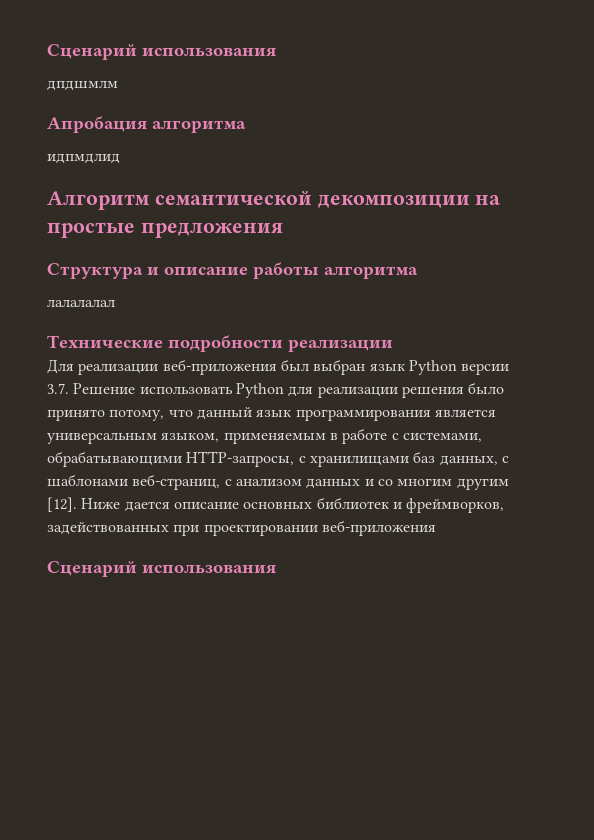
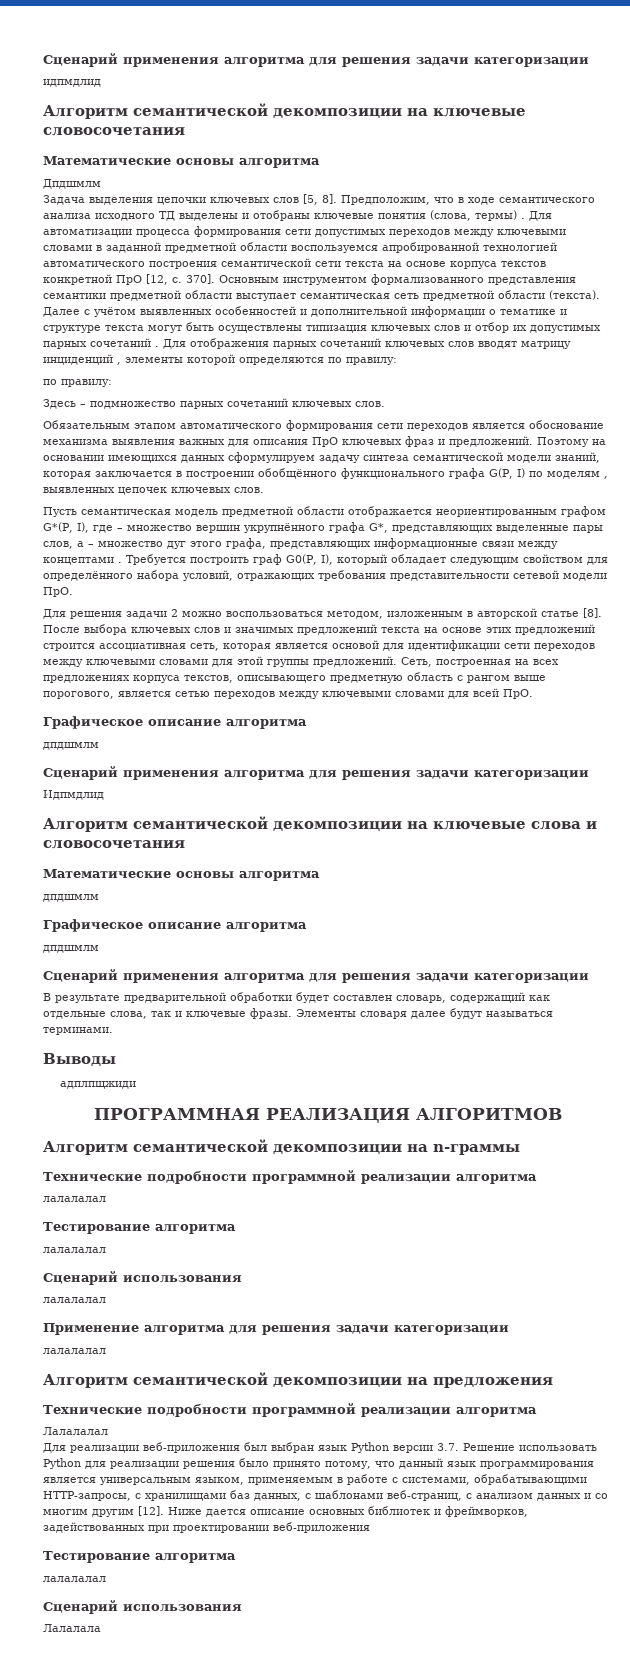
[47,44,277,60] [47,80,118,91] [47,116,246,133] Сценарий использования // дпдшмлм // Апробация алгоритма -> [43,53,589,67] Сценарий применения алгоритма для решения задачи категоризации
[47,222,283,238] [47,262,418,279] [47,299,115,307] [47,335,393,352] простые предложения // Структура и описание работы алгоритма // лалалалал // Технические подробности реализации -> [433,108,526,117] [43,127,185,136] [43,156,320,168] [43,179,101,189] [43,194,595,205] [43,210,552,221] [43,226,566,237] [43,242,557,253] [43,258,546,269] [43,274,576,285] [43,290,600,301] [43,306,567,317] [43,322,601,333] [43,338,571,349] [43,354,397,365] [43,379,112,387] [43,398,385,409] [43,420,604,431] [43,436,606,447] [43,452,600,463] [43,468,608,479] [43,487,264,495] [43,506,606,517] [43,522,603,533] [43,538,558,549] [43,554,608,565] [43,570,607,581] [43,587,73,597] [43,608,602,619] [43,624,595,635] [43,640,595,651] [43,656,559,667] [43,672,546,683] [43,688,533,699] [43,716,307,729] [43,742,99,750] [43,766,589,780] [43,790,104,800] [43,816,597,832] [43,840,185,849] [43,869,320,881] [43,894,99,902] [43,919,307,932] [43,945,99,953] [43,969,589,983] [43,992,550,1003] [43,1008,553,1019] [43,1027,113,1035] [43,1053,116,1067] [60,1081,137,1089] [93,1108,562,1123] [43,1139,520,1155] [43,1170,537,1184] [43,1196,106,1202] [43,1222,236,1234] [43,1247,106,1253] [43,1271,242,1285] [43,1297,106,1303] [43,1323,509,1335] [43,1348,106,1354] [43,1372,553,1388] [43,1403,537,1417] [43,1427,108,1435] ключевые словосочетания // Математические основы алгоритма // Дпдшмлм // Задача выделения цепочки ключевых слов [5, 8]. Предположим, что в ходе семантического анализа исходного ТД выделены и отобраны ключевые понятия (слова, термы) . Для автоматизации процесса формирования сети допустимых переходов между ключевыми словами в заданной предметной области воспользуемся апробированной технологией автоматического построения семантической сети текста на основе корпуса текстов конкретной ПрО [12, с. 370]. Основным инструментом формализованного представления семантики предметной области выступает семантическая сеть предметной области (текста). Далее с учётом выявленных особенностей и дополнительной информации о тематике и структуре текста могут быть осуществлены типизация ключевых слов и отбор их допустимых парных сочетаний . Для отображения парных сочетаний ключевых слов вводят матрицу инциденций , элементы которой определяются по правилу: // по правилу: // Здесь – подмножество парных сочетаний ключевых слов. // Обязательным этапом автоматического формирования сети переходов является обоснование механизма выявления важных для описания ПрО ключевых фраз и предложений. Поэтому на основании имеющихся данных сформулируем задачу синтеза семантической модели знаний, которая заключается в построении обобщённого функционального графа G(P, I) по моделям , выявленных цепочек ключевых слов. // Пусть семантическая модель предметной области отображается неориентированным графом G*(P, I), где – множество вершин укрупнённого графа G*, представляющих выделенные пары слов, а – множество дуг этого графа, представляющих информационные связи между концептами . Требуется построить граф G0(P, I), который обладает следующим свойством для определённого набора условий, отражающих требования представительности сетевой модели ПрО. // Для решения задачи 2 можно воспользоваться методом, изложенным в авторской статье [8]. После выбора ключевых слов и значимых предложений текста на основе этих предложений строится ассоциативная сеть, которая является основой для идентификации сети переходов между ключевыми словами для этой группы предложений. Сеть, построенная на всех предложениях корпуса текстов, описывающего предметную область с рангом выше порогового, является сетью переходов между ключевыми словами для всей ПрО. // Графическое описание алгоритма // дпдшмлм // Сценарий применения алгоритма для решения задачи категоризации // Идпмдлид // Алгоритм семантической декомпозиции на ключевые слова и словосочетания // Математические основы алгоритма // дпдшмлм // Графическое описание алгоритма // дпдшмлм // Сценарий применения алгоритма для решения задачи категоризации // В результате предварительной обработки будет составлен словарь, содержащий как отдельные слова, так и ключевые фразы. Элементы словаря далее будут называться терминами. // Выводы // адплпщжиди // ПРОГРАММНАЯ РЕАЛИЗАЦИЯ АЛГОРИТМОВ // Алгоритм семантической декомпозиции на n-граммы // Технические подробности программной реализации алгоритма // лалалалал // Тестирование алгоритма // лалалалал // Сценарий использования // лалалалал // Применение алгоритма для решения задачи категоризации // лалалалал // Алгоритм семантической декомпозиции на предложения // Технические подробности программной реализации алгоритма // Лалалалал
[47,561,277,577] // Сценарий использования -> [43,1551,236,1563] [43,1576,106,1582] [43,1600,242,1614] [43,1624,101,1632] // Тестирование алгоритма // лалалалал // Сценарий использования // Лалалала

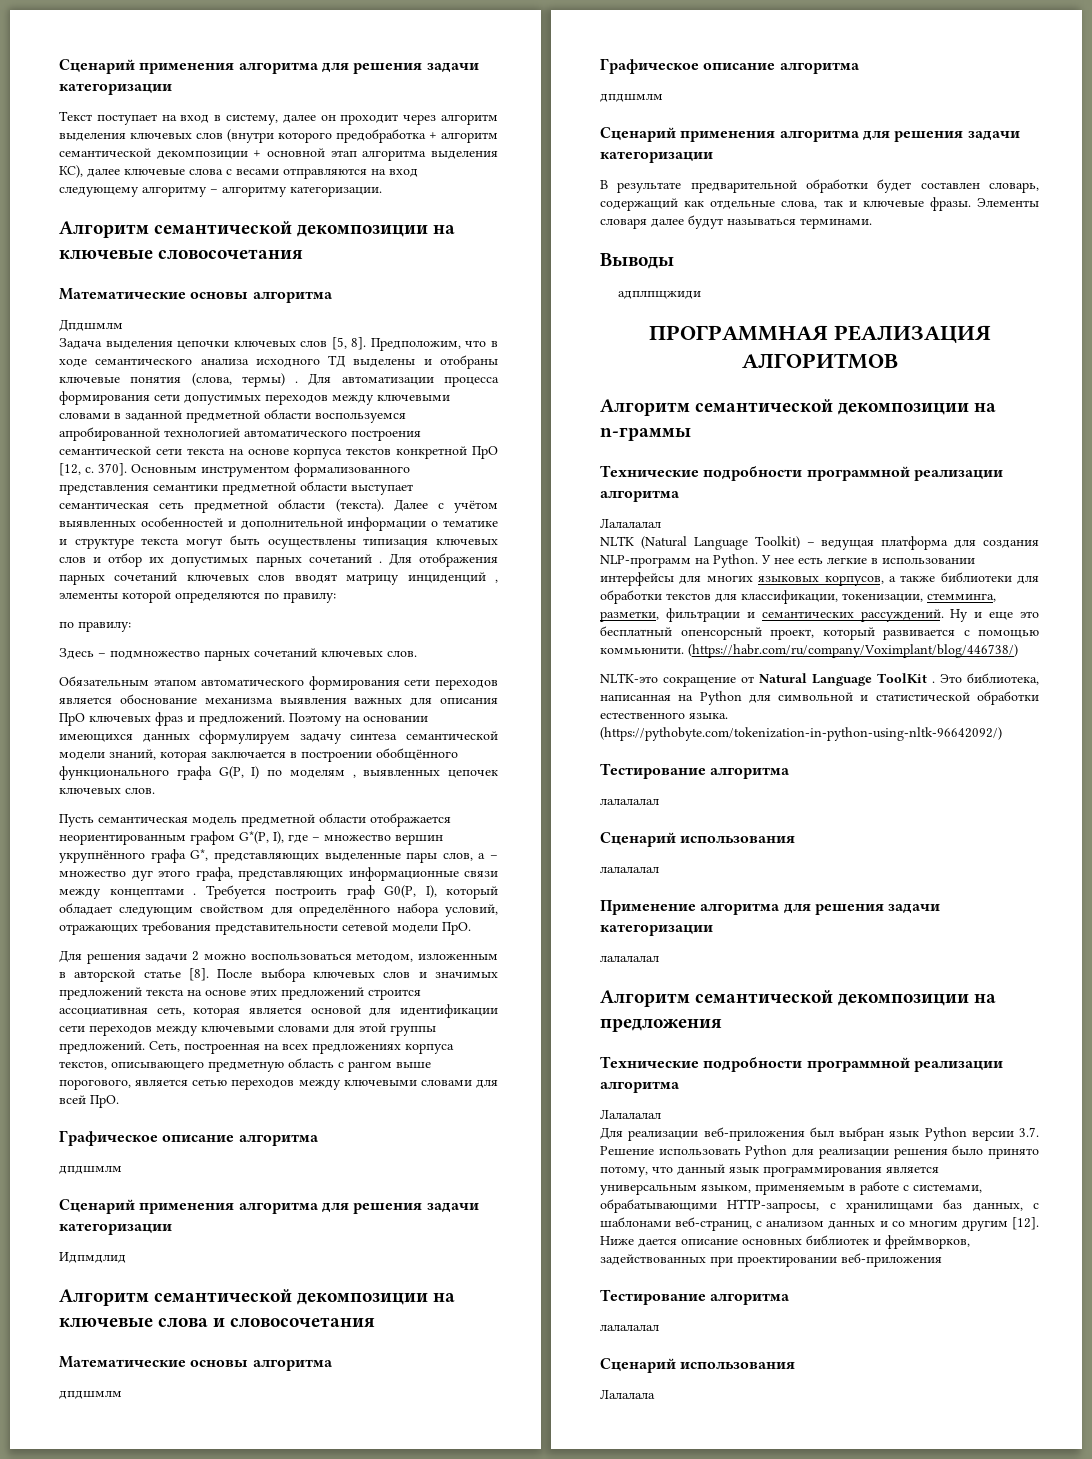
[43,53,589,67] [43,79,101,87] Сценарий применения алгоритма для решения задачи категоризации // идпмдлид -> [59,59,479,74] [59,83,172,95] [59,111,499,125] [59,129,498,143] [59,148,499,161] [59,165,418,179] [59,186,382,197] Сценарий применения алгоритма для решения задачи категоризации // Текст поступает на вход в систему, далее он проходит через алгоритм выделения ключевых слов (внутри которого предобработка + алгоритм семантической декомпозиции + основной этап алгоритма выделения КС), далее ключевые слова с весами отправляются на вход следующему алгоритму – алгоритму категоризации.
[43,1196,106,1202] лалалалал -> [600,518,661,528] [600,536,1039,550] [600,554,975,568] [600,572,1039,586] [600,590,996,604] [600,608,1039,622] [600,626,1039,640] [600,644,1018,658] [600,673,1039,687] [600,691,1039,705] [600,712,728,719] [600,727,1002,741] Лалалалал // NLTK (Natural Language Toolkit) – ведущая платформа для создания NLP-программ на Python. У нее есть легкие в использовании интерфейсы для многих языковых корпусов, а также библиотеки для обработки текстов для классификации, токенизации, стемминга, разметки, фильтрации и семантических рассуждений. Ну и еще это бесплатный опенсорсный проект, который развивается с помощью коммьюнити. (https://habr.com/ru/company/Voximplant/blog/446738/) // NLTK-это сокращение от Natural Language ToolKit . Это библиотека, написанная на Python для символьной и статистической обработки естественного языка. (https://pythobyte.com/tokenization-in-python-using-nltk-96642092/)

